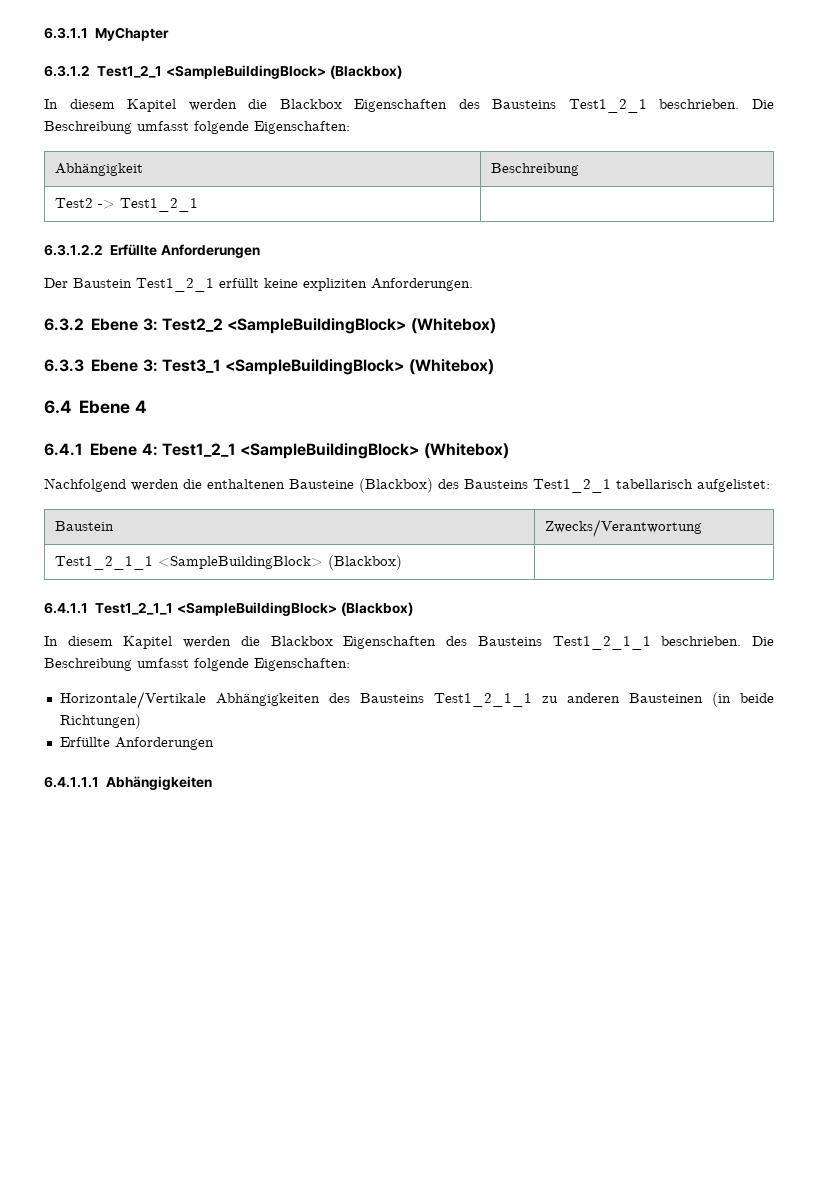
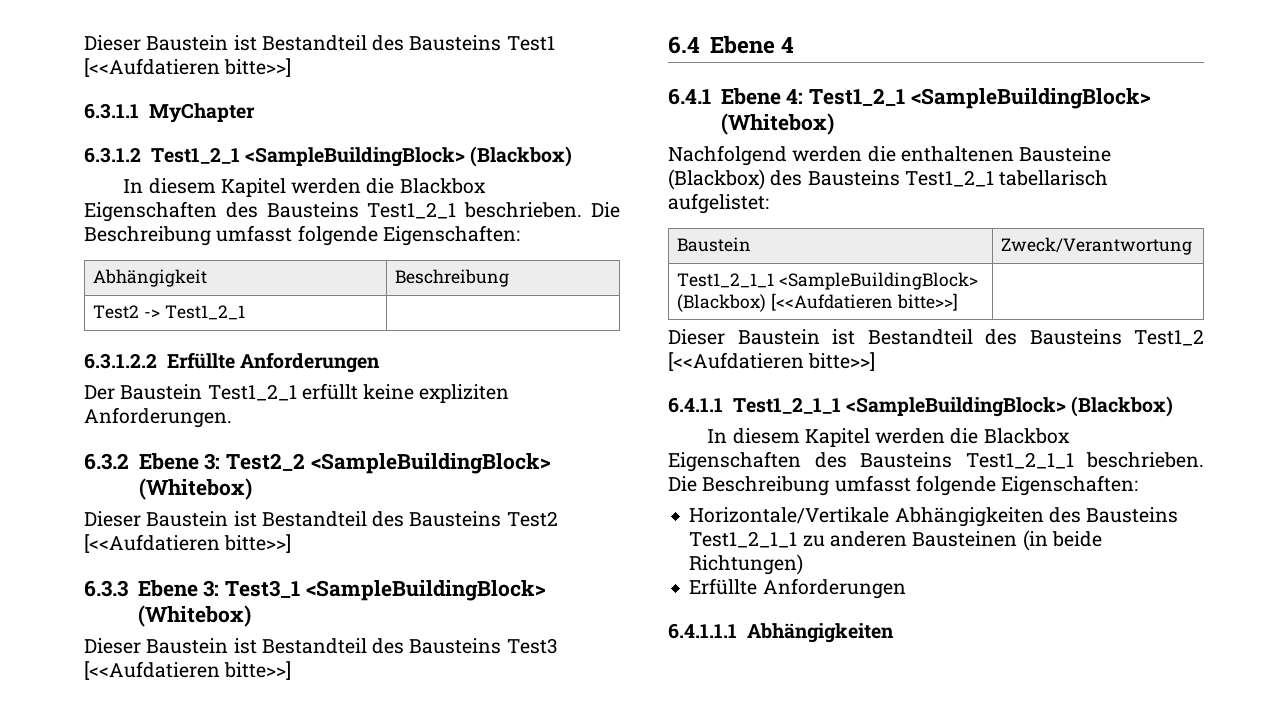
(44, 33) none -> [84,35,555,51] [84,58,292,77] Dieser Baustein ist Bestandteil des Bausteins Test1 [<<Aufdatieren bitte>>] //
(496, 326) none -> [84,511,558,527] [84,534,292,553] // Dieser Baustein ist Bestandteil des Bausteins Test2 [<<Aufdatieren bitte>>]
(494, 367) none -> [84,638,558,654] [84,661,292,680] // Dieser Baustein ist Bestandteil des Bausteins Test3 [<<Aufdatieren bitte>>]
[545,519,703,537] [55,555,403,570] Zwecks/Verantwortung // Test1_2_1_1 <SampleBuildingBlock> (Blackbox) | -> [1001,237,1193,255] [677,272,978,290] [677,293,958,312] [668,329,1204,346] [668,352,876,371] Zweck/Verantwortung // Test1_2_1_1 <SampleBuildingBlock> (Blackbox) [<<Aufdatieren bitte>>] | // Dieser Baustein ist Bestandteil des Bausteins Test1_2 [<<Aufdatieren bitte>>]

